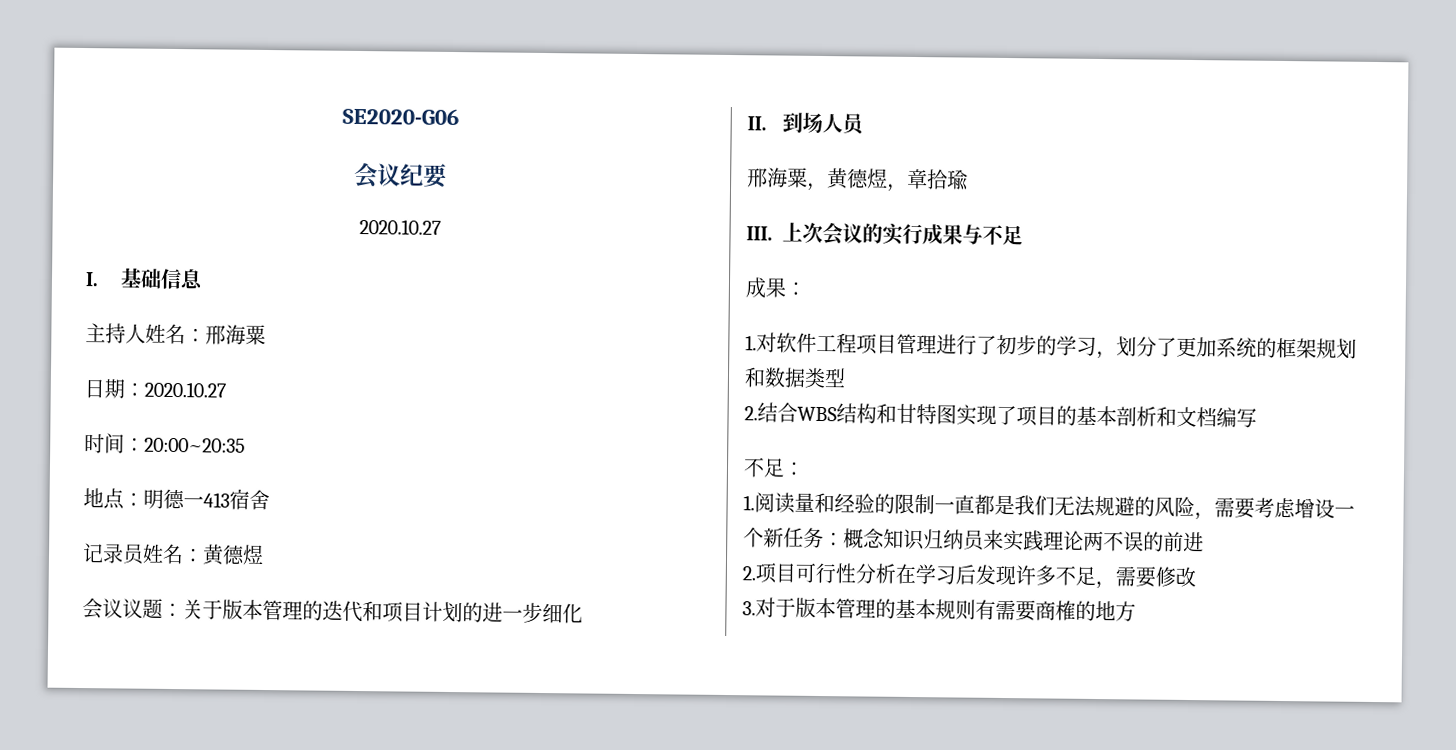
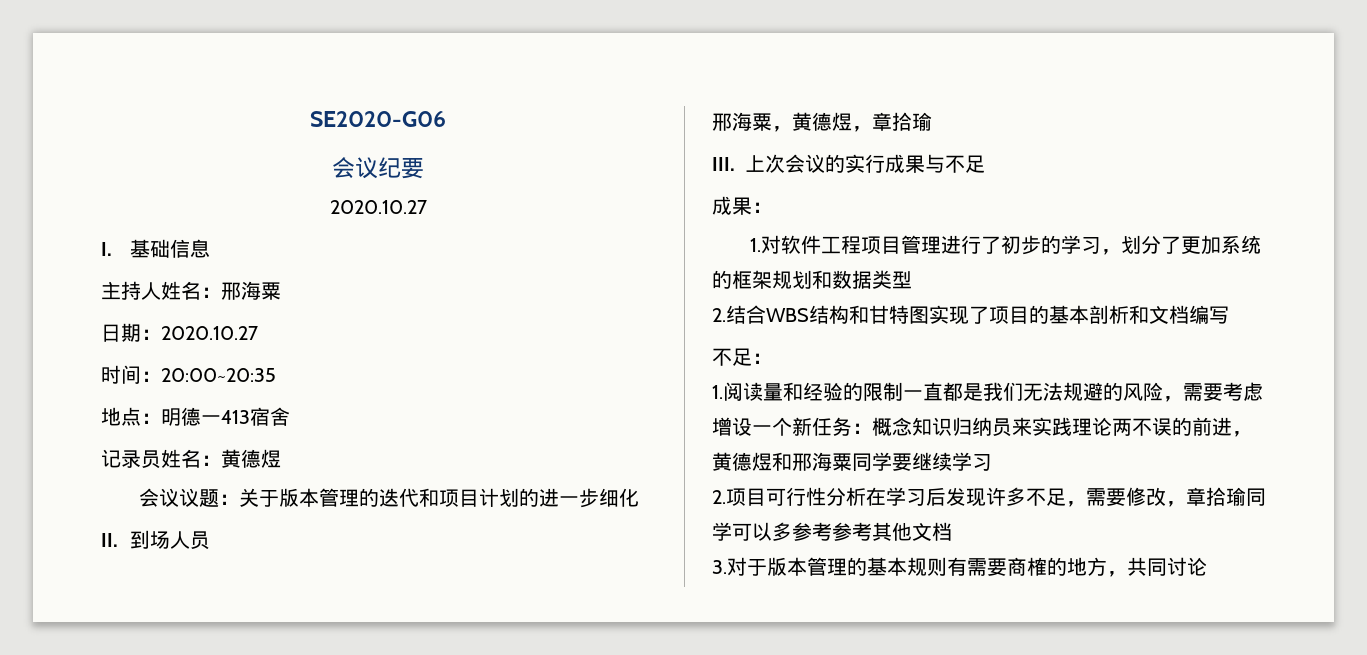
(1204, 542) none -> [1232,431,1252,437] [712,452,992,471] ，黄德煜和邢海粟同学要继续学习
(1196, 577) none -> [1166,487,1266,507] [712,522,952,541] ，章拾瑜同学可以多参考参考其他文档
(1136, 611) none -> [1107,557,1207,577] ，共同讨论

